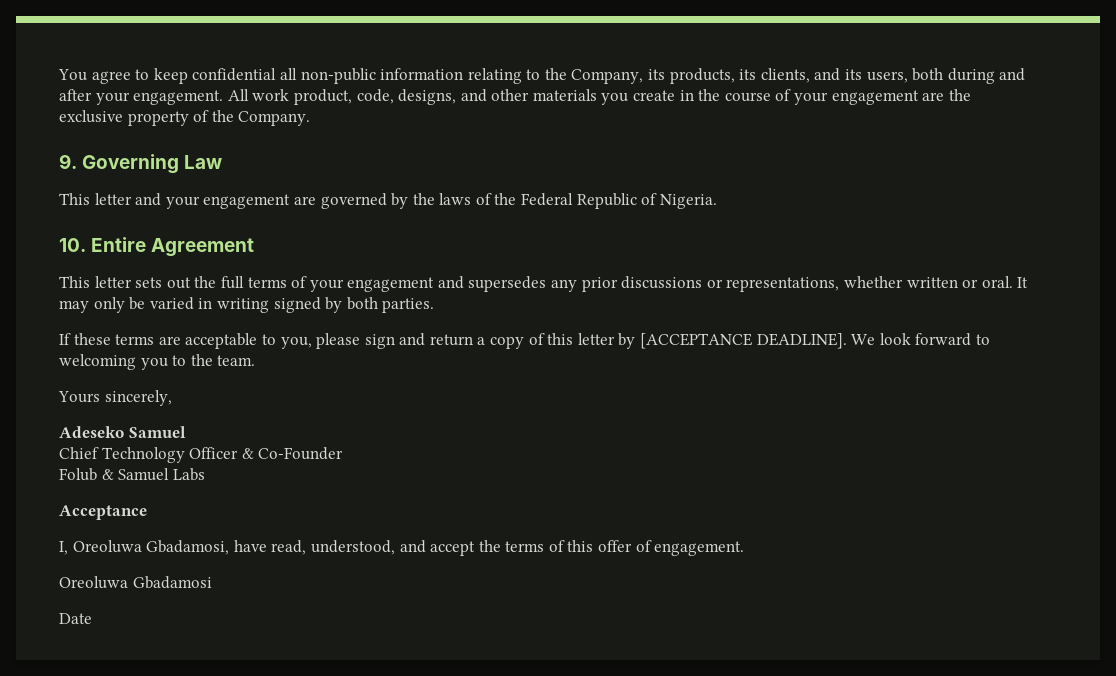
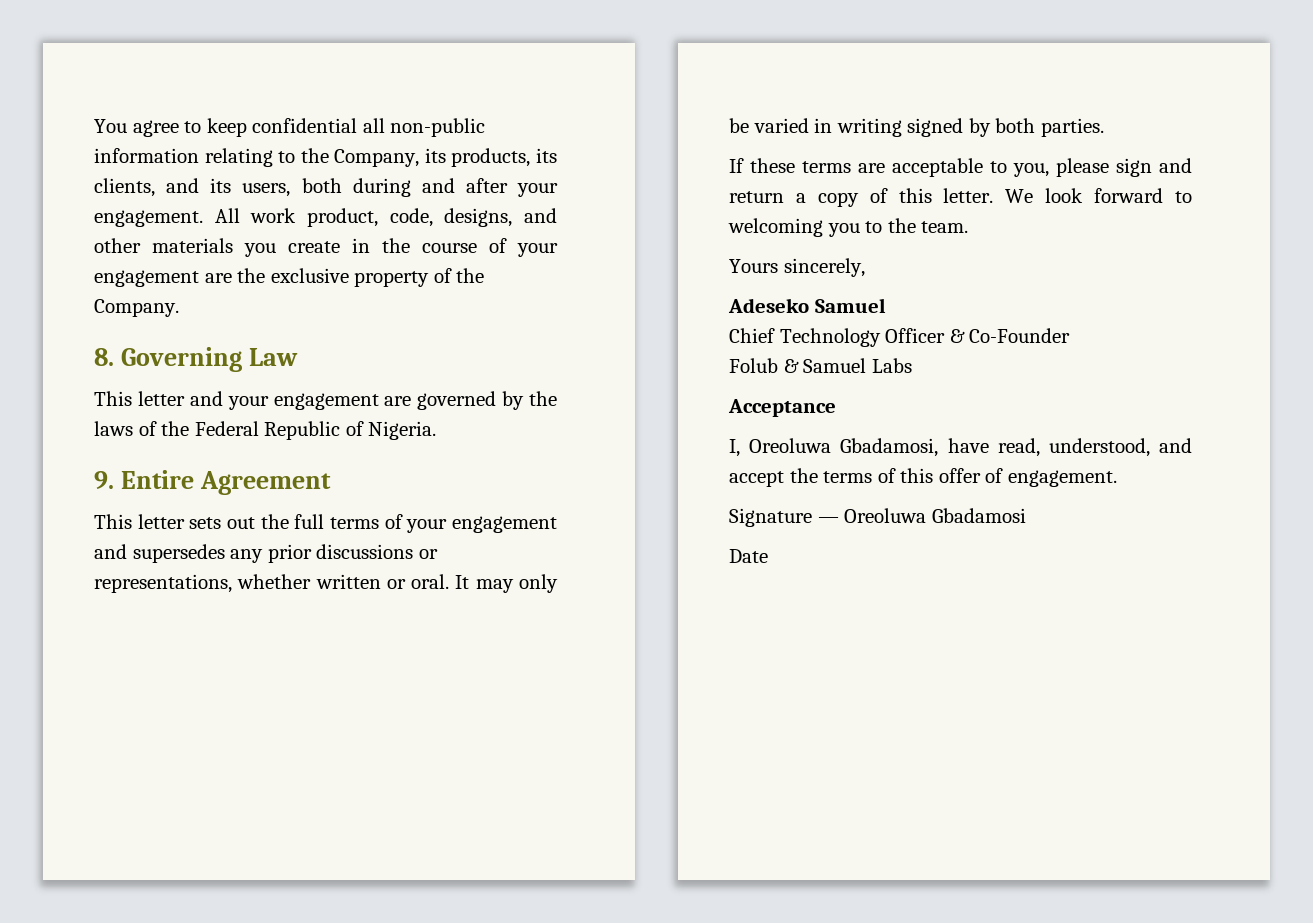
[59,154,77,169] 9. -> [94,348,114,366] 8.
[59,238,86,252] 10. -> [94,471,114,489] 9.
[577,333,847,349] letter by [ACCEPTANCE DEADLINE]. -> [943,188,994,203] letter.
(745, 548) none -> [729,508,839,527] Signature —

